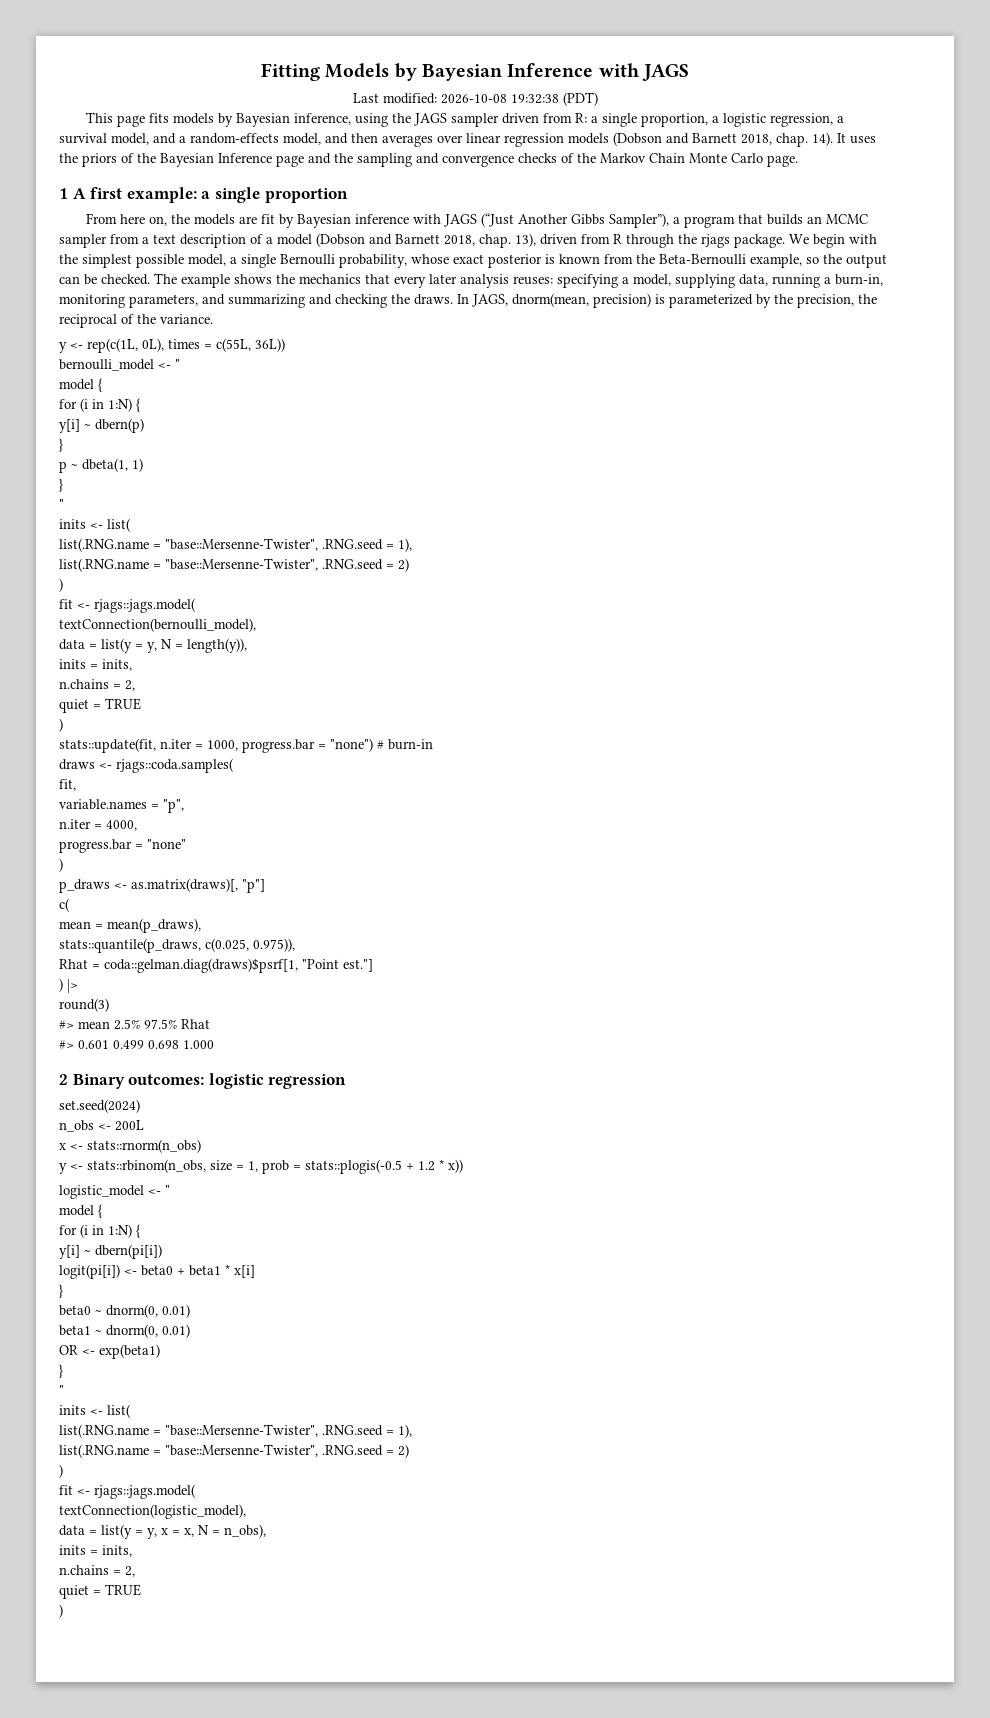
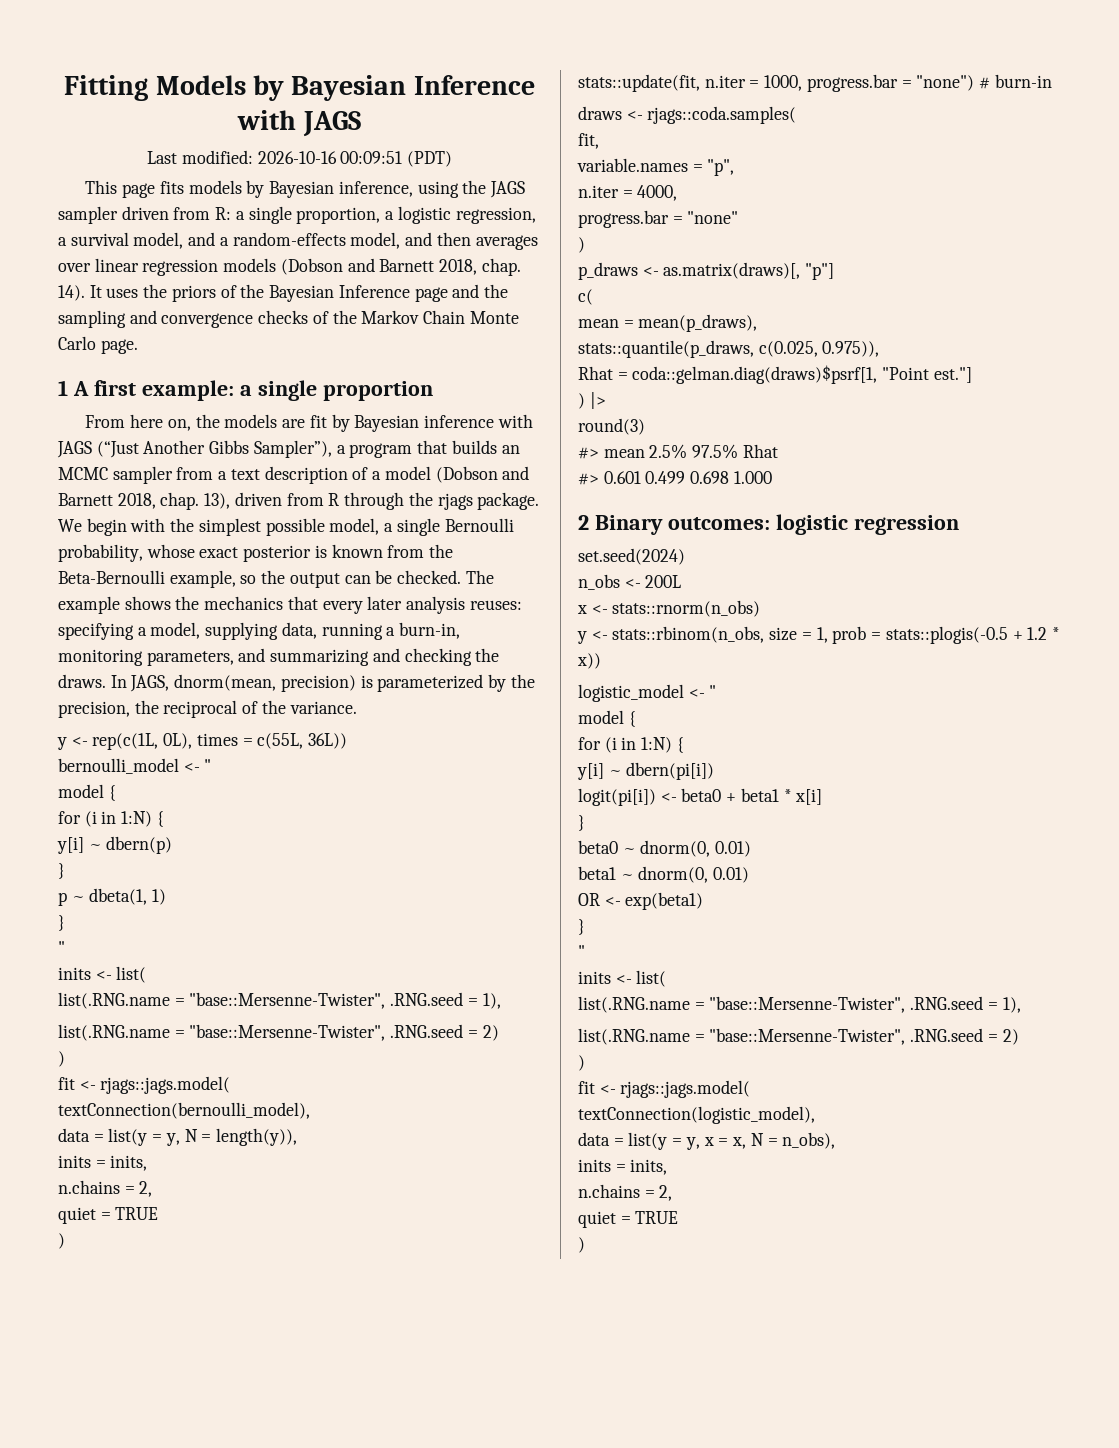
[440,94,559,104] 2026-10-08 19:32:38 -> [257,151,403,164] 2026-10-16 00:09:51

